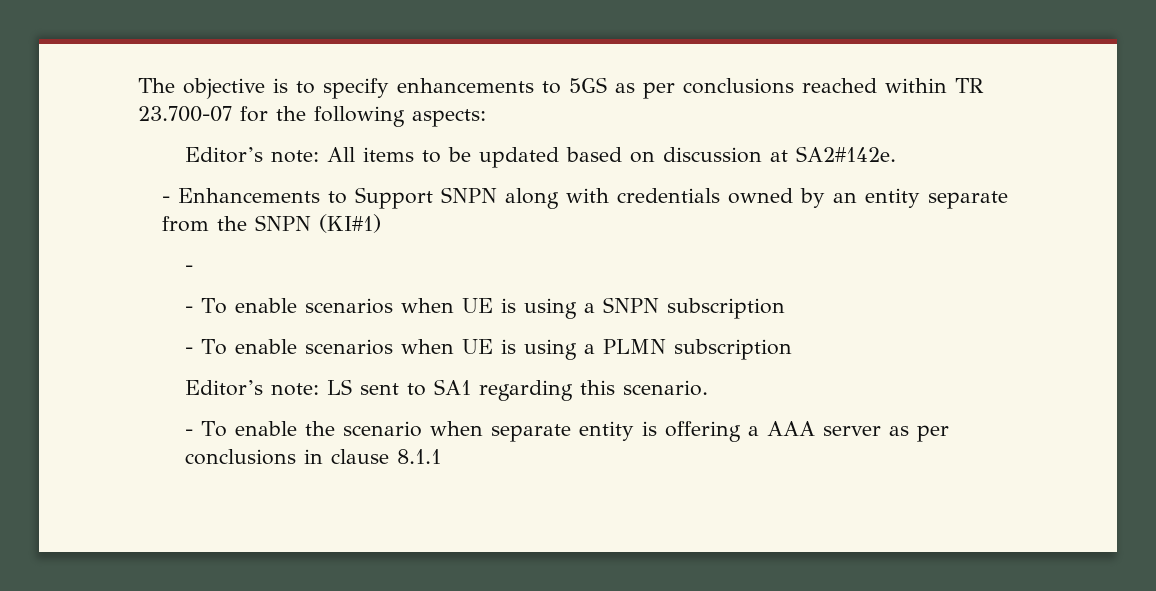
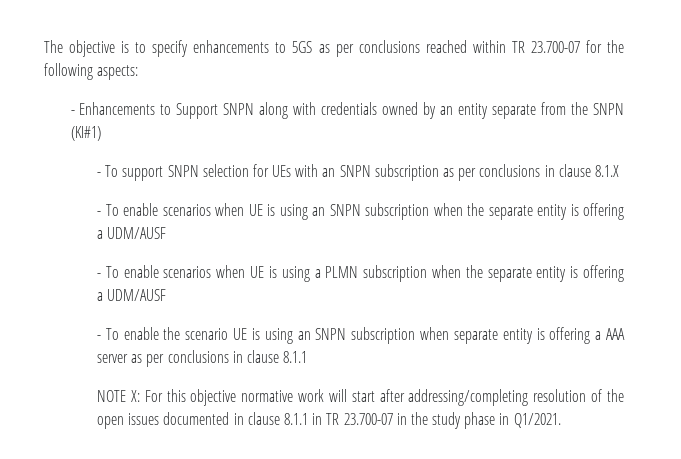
[185,146,897,168] // Editor’s note: All items to be updated based on discussion at SA2#142e. -> (139, 72) none
[185,297,786,319] // - To enable scenarios when UE is using a SNPN subscription -> [105,164,619,181] [97,203,624,220] [97,227,167,239] To support SNPN selection for UEs with an SNPN subscription as per conclusions in clause 8.1.X // - To enable scenarios when UE is using an SNPN subscription when the separate entity is offering a UDM/AUSF
[185,379,709,401] // Editor’s note: LS sent to SA1 regarding this scenario. -> [431,265,624,282] [97,289,167,301] when the separate entity is offering a UDM/AUSF
(423, 429) none -> [233,327,416,344] UE is using an SNPN subscription
(442, 456) none -> [97,389,624,406] [97,412,561,429] // NOTE X: For this objective normative work will start after addressing/completing resolution of the open issues documented in clause 8.1.1 in TR 23.700-07 in the study phase in Q1/2021.

